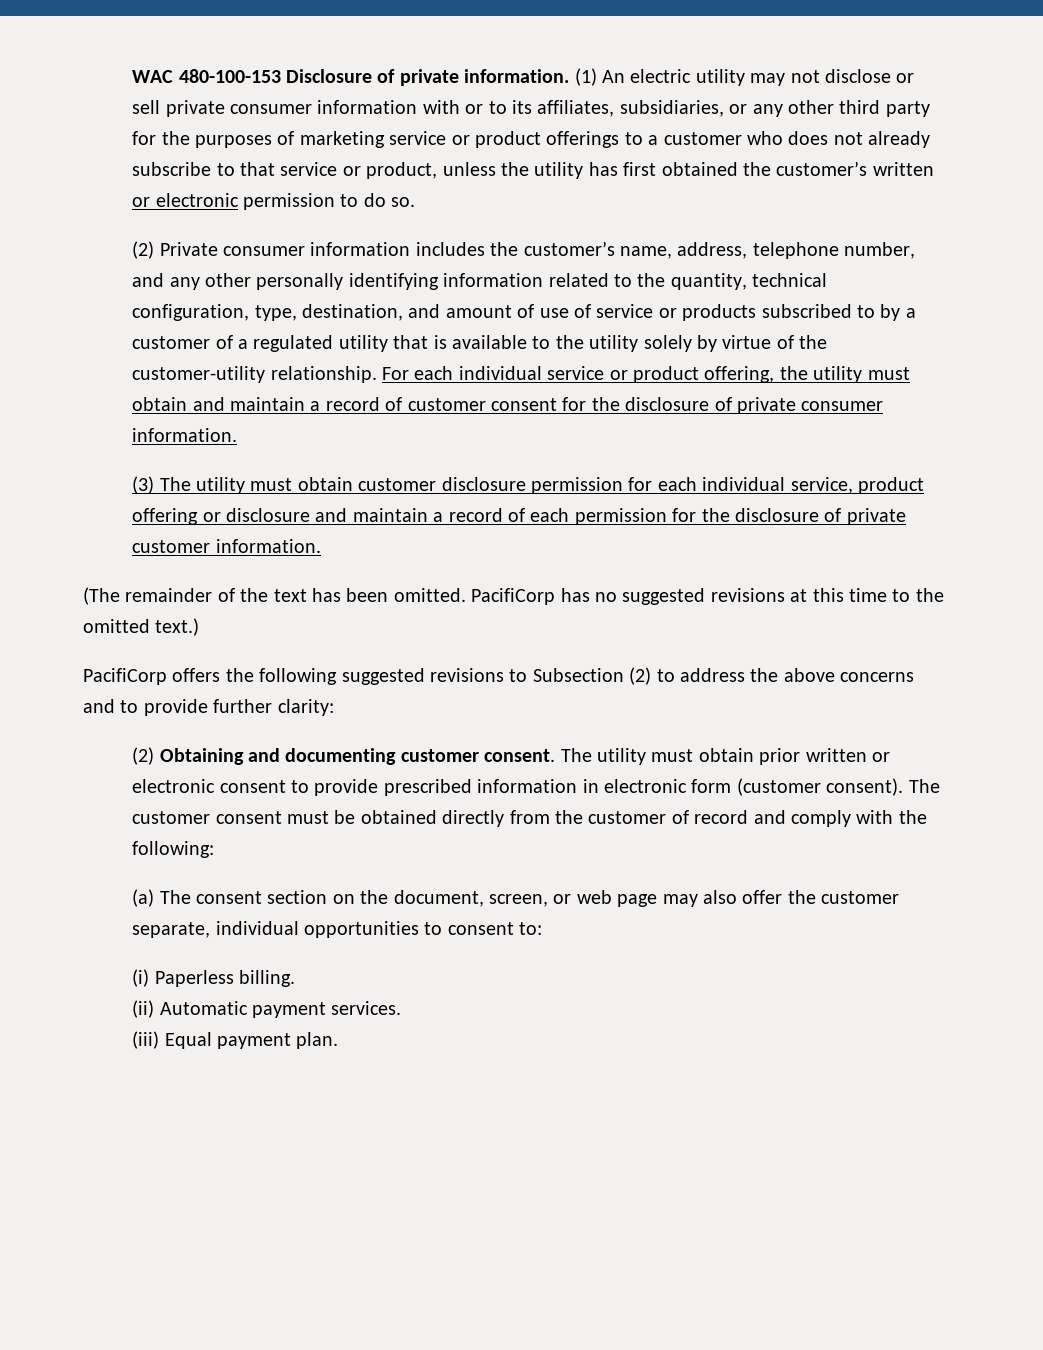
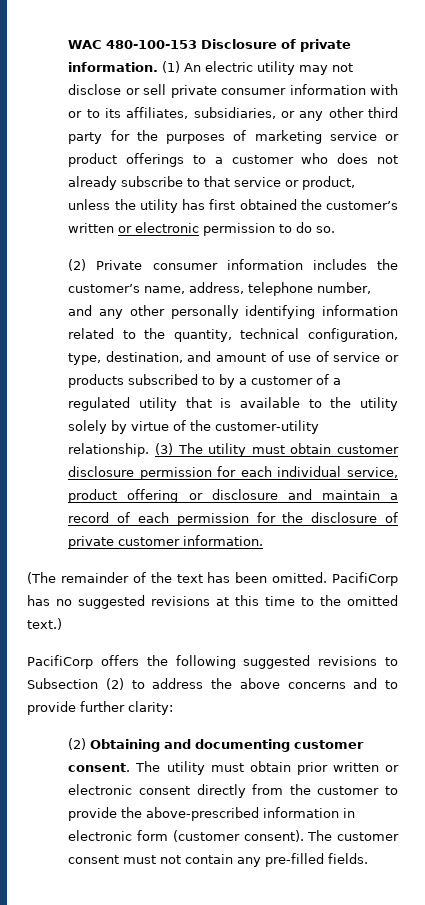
[382,366,910,383] [132,397,884,414] [132,428,238,442] For each individual service or product offering, the utility must obtain and maintain a record of customer consent for the disclosure of private consumer information. // -> (150, 450) none
[291,779,472,796] to provide prescribed -> [196,784,399,798] [68,807,260,821] directly from the customer to provide the above-prescribed
[334,810,927,827] [132,841,215,858] [132,889,900,907] [132,921,543,938] [132,969,296,987] [132,1000,402,1018] [132,1031,339,1049] be obtained directly from the customer of record and comply with the following: // (a) The consent section on the document, screen, or web page may also offer the customer separate, individual opportunities to consent to: // (i) Paperless billing. // (ii) Automatic payment services. // (iii) Equal payment plan. -> [160,853,369,867] not contain any pre-filled fields.

